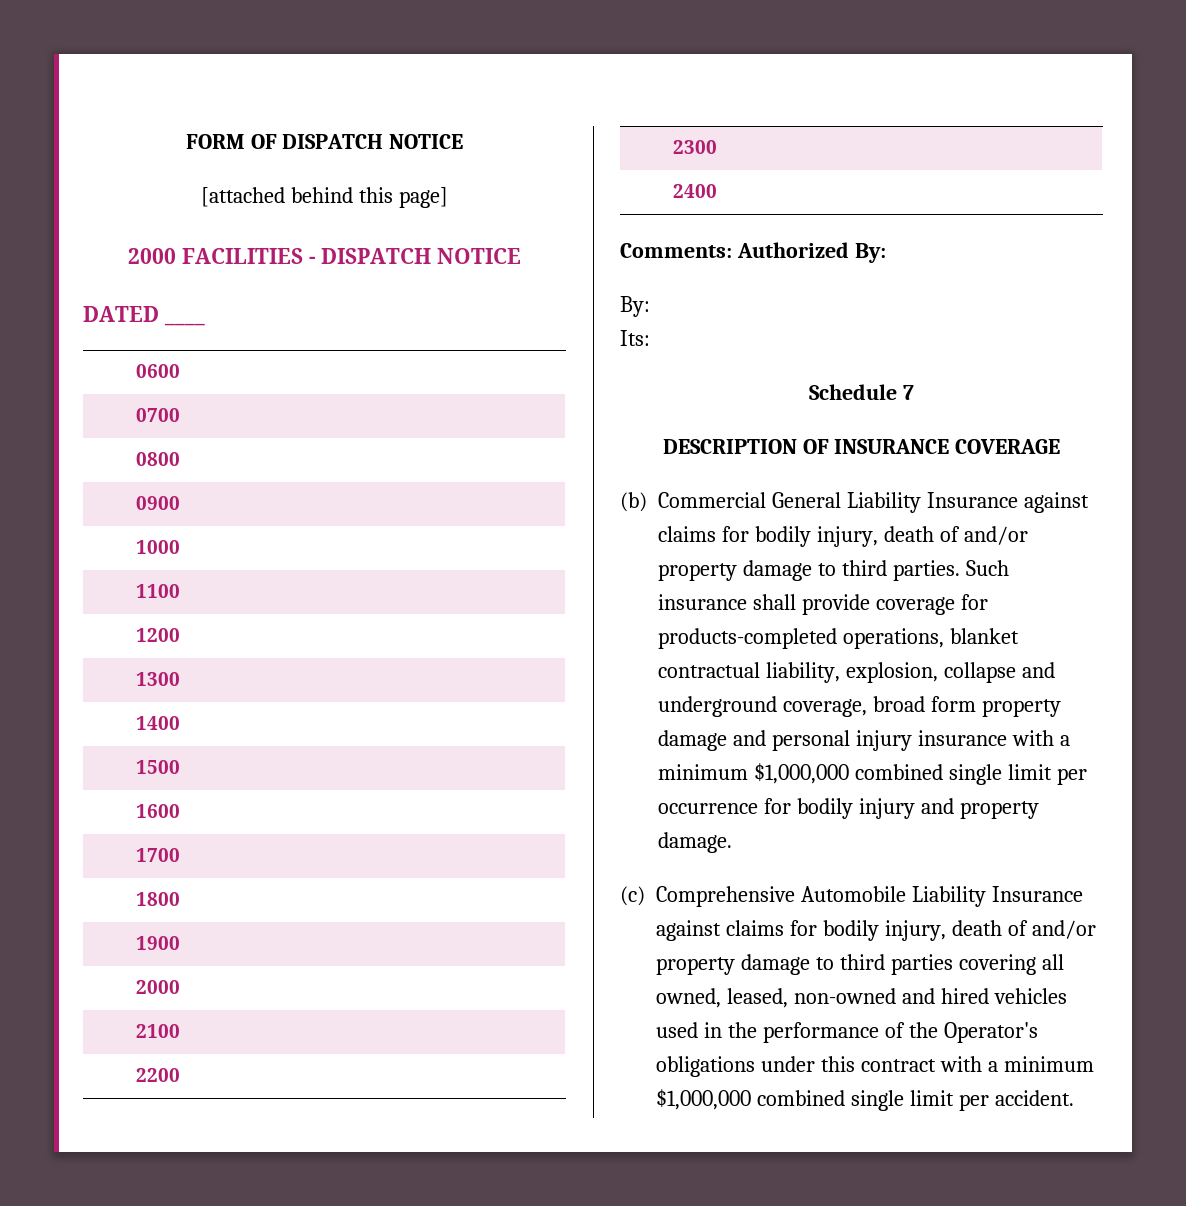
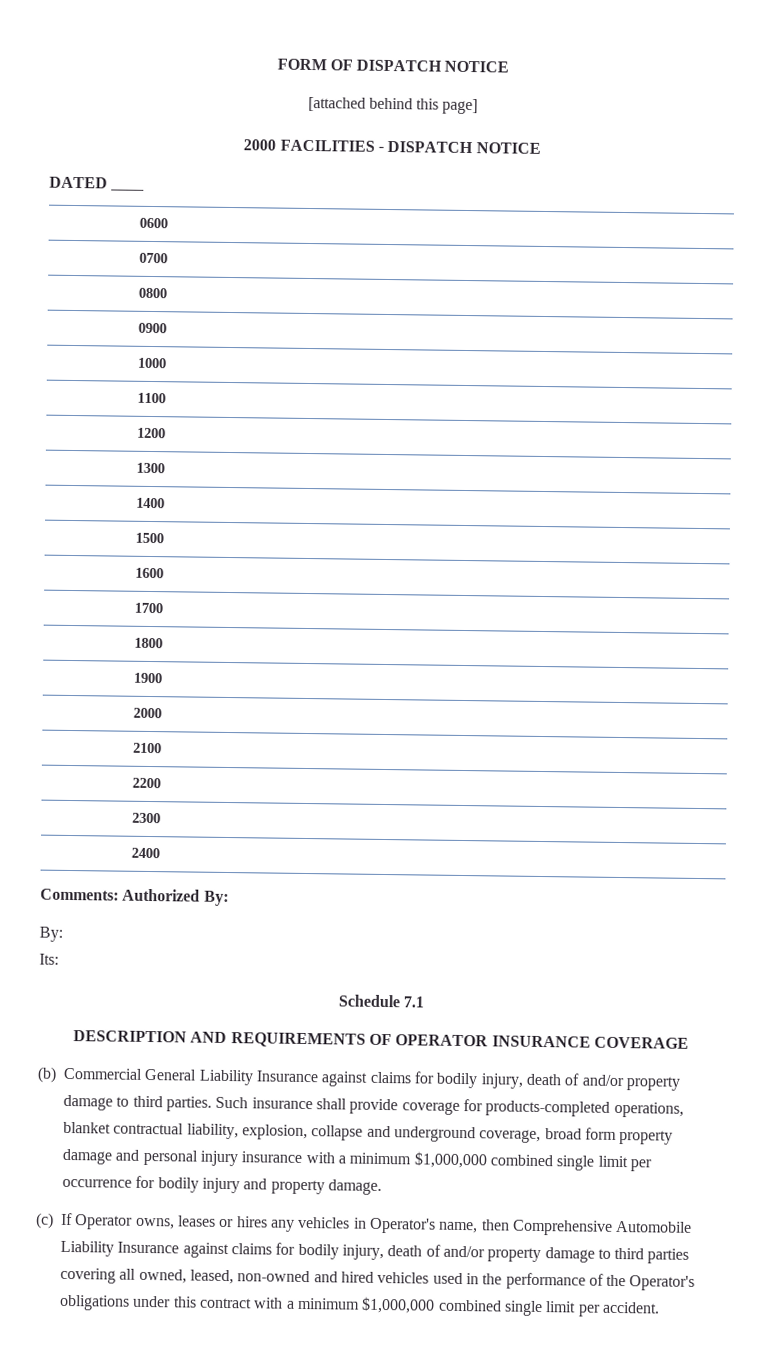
[902,385,914,400] 7 -> [403,996,425,1008] 7.1
[802,439,829,454] OF -> [190,1031,489,1048] AND REQUIREMENTS OF OPERATOR
(645, 896) none -> [61,1212,510,1234] If Operator owns, leases or hires any vehicles in Operator's name, then

